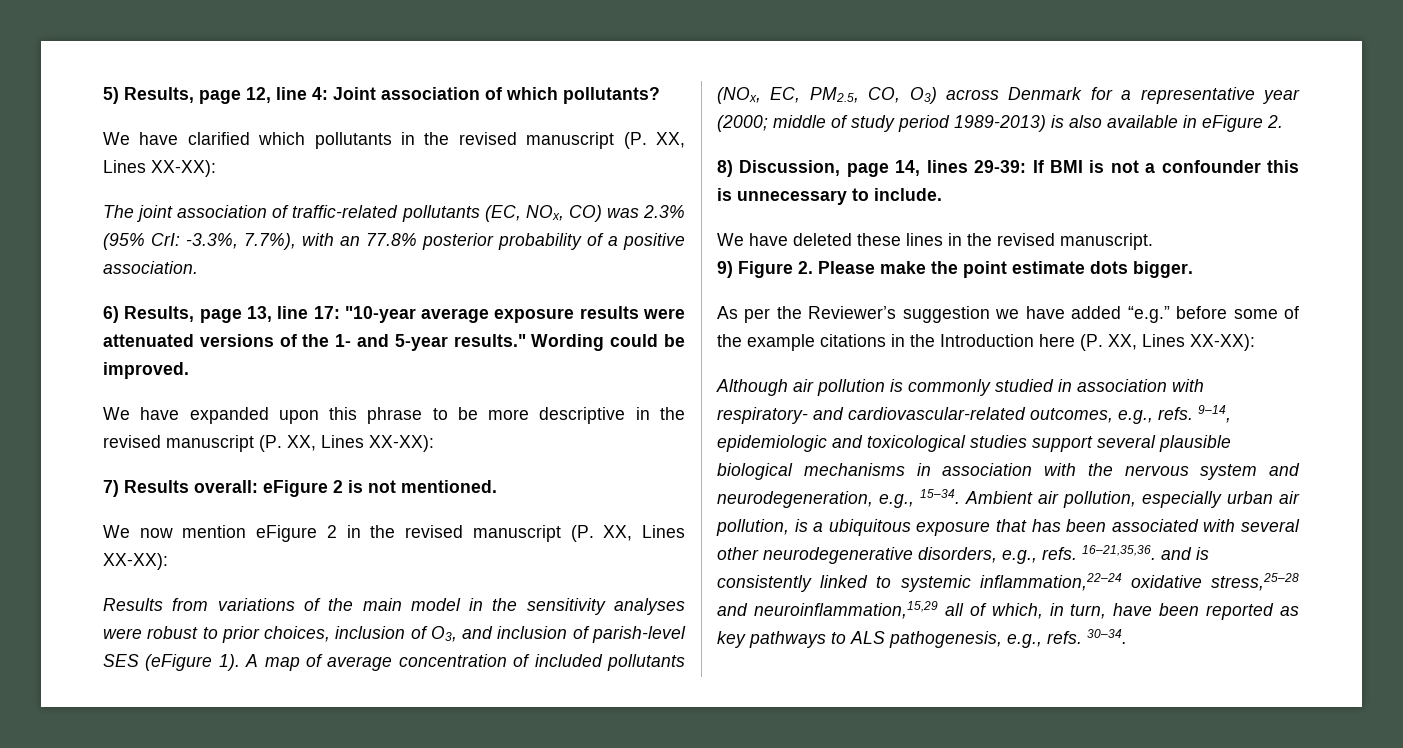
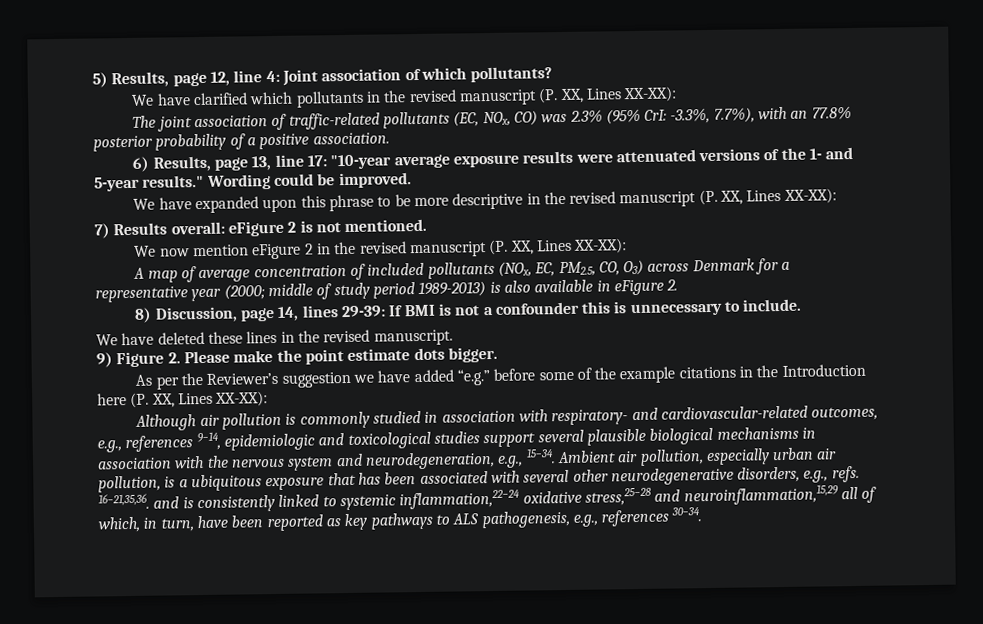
[103,598,685,615] [103,626,686,643] [103,654,240,671] Results from variations of the main model in the sensitivity analyses were robust to prior choices, inclusion of O3, and inclusion of parish-level SES (eFigure 1). -> (628, 246) none
[1158,407,1193,420] refs. -> [125,435,194,453] references
[1047,631,1082,644] refs. -> [601,509,670,527] references

